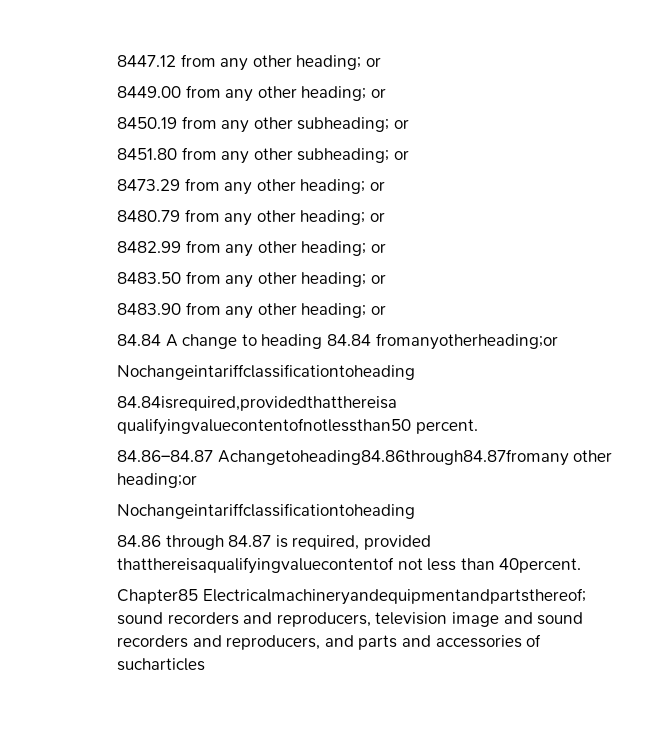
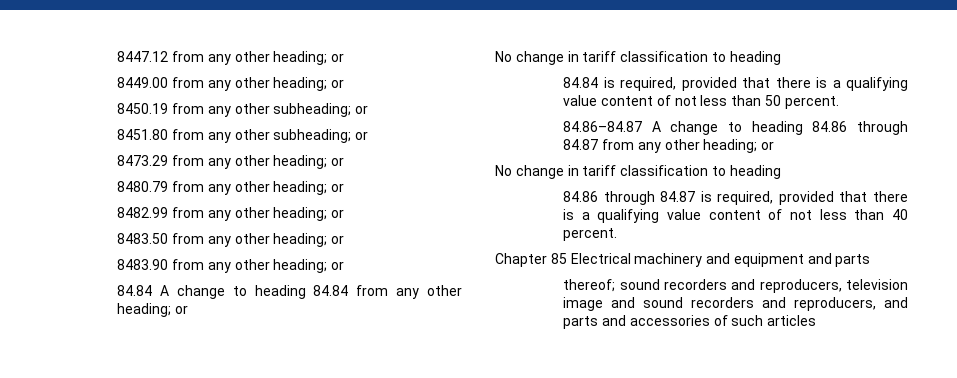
[375,333,558,350] [116,364,415,380] [116,396,397,411] [116,418,478,435] [116,449,613,466] [116,473,197,488] [116,503,415,519] fromanyotherheading;or // Nochangeintariffclassificationtoheading // 84.84isrequired,providedthatthereisa qualifyingvaluecontentofnotlessthan50 percent. // 84.86–84.87 Achangetoheading84.86through84.87fromany other heading;or // Nochangeintariffclassificationtoheading -> [356,285,462,299] [117,303,188,317] [495,51,781,65] [563,77,908,91] [563,95,839,109] [563,121,908,135] [563,139,775,153] [495,165,781,179] from any other heading; or // No change in tariff classification to heading // 84.84 is required, provided that there is a qualifying value content of not less than 50 percent. // 84.86–84.87 A change to heading 84.86 through 84.87 from any other heading; or // No change in tariff classification to heading
[116,557,582,574] [116,588,586,605] thatthereisaqualifyingvaluecontentof not less than 40percent. // Chapter85 Electricalmachineryandequipmentandpartsthereof; -> [839,191,908,202] [563,209,908,223] [563,228,618,241] [495,253,871,267] [563,279,616,292] that there is a qualifying value content of not less than 40 percent. // Chapter 85 Electrical machinery and equipment and parts // thereof;
[116,658,205,671] sucharticles -> [731,315,817,326] such articles

